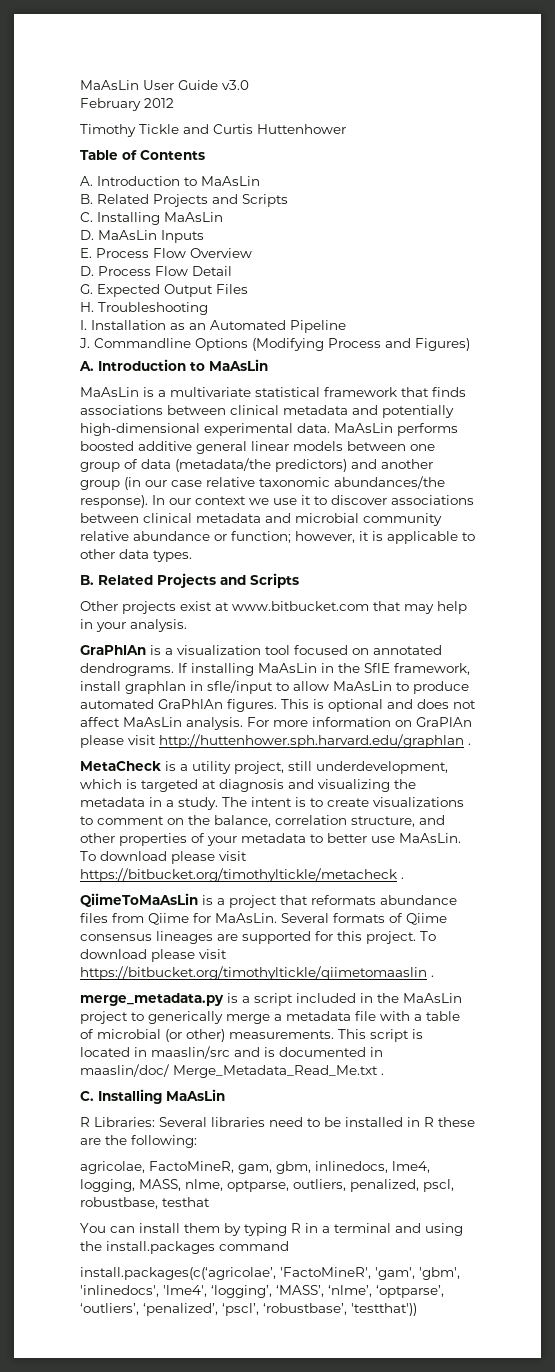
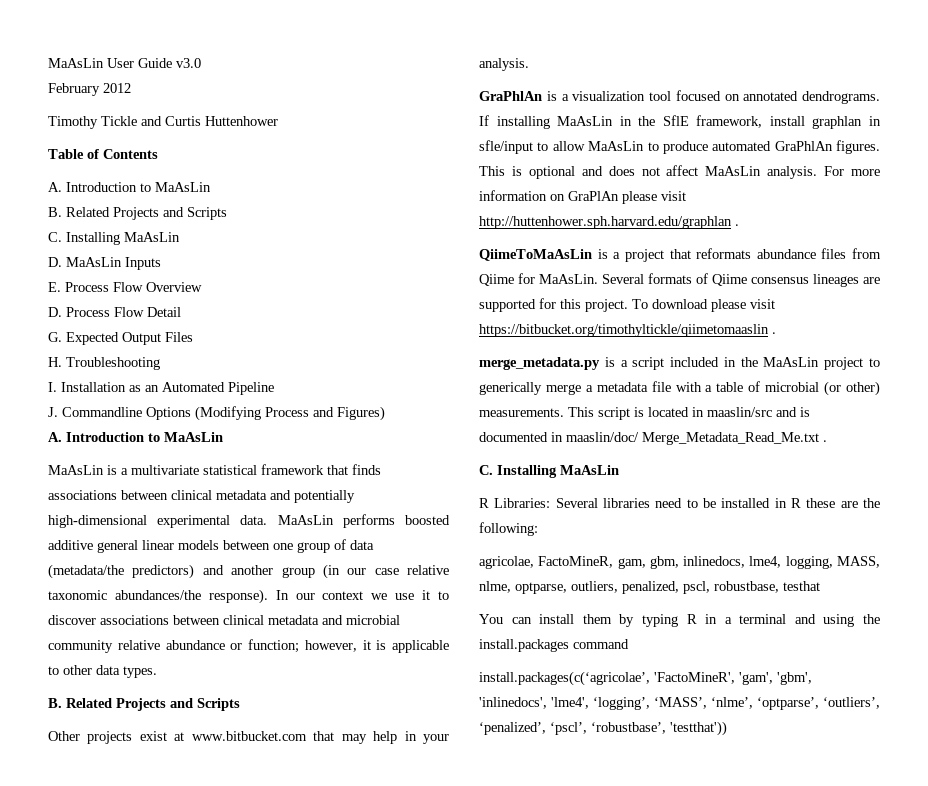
[80,761,448,774] [80,779,416,792] [80,797,464,810] [80,815,445,827] [80,833,461,846] [80,851,247,864] [80,868,404,882] // MetaCheck is a utility project, still underdevelopment, which is targeted at diagnosis and visualizing the metadata in a study. The intent is to create visualizations to comment on the balance, correlation structure, and other properties of your metadata to better use MaAsLin. To download please visit https://bitbucket.org/timothyltickle/metacheck . -> (739, 225) none

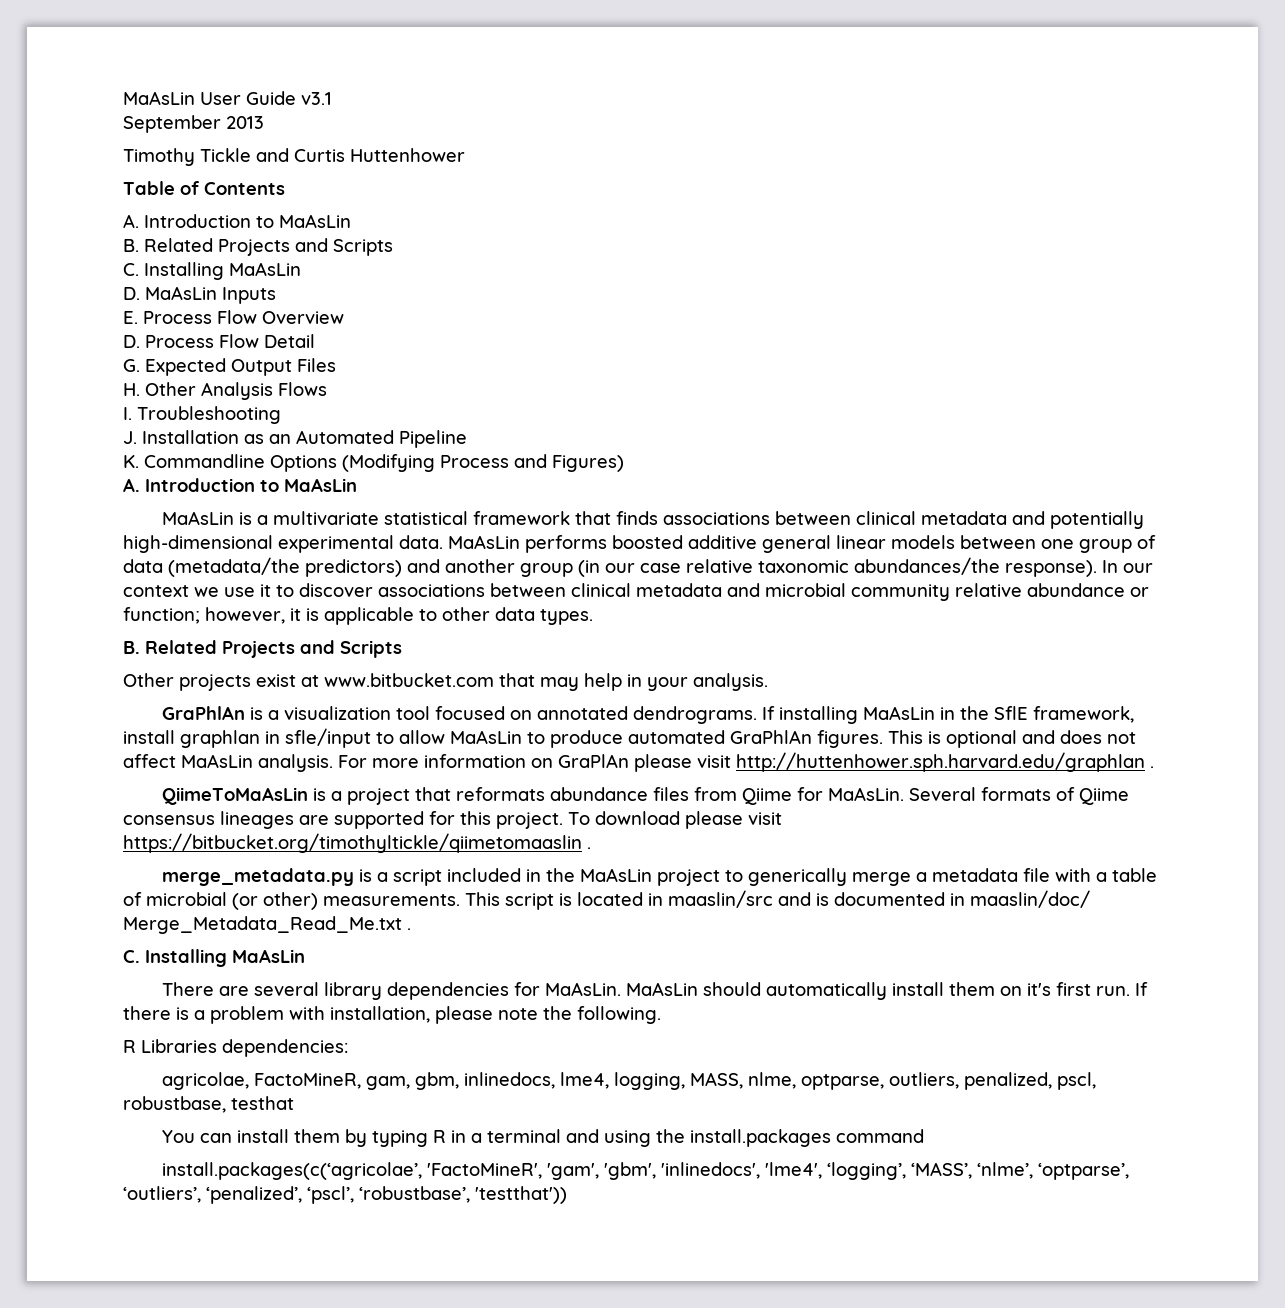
[176,58,201,68] [48,83,131,96] v3.0 // February 2012 -> [301,92,332,105] [123,115,264,133] v3.1 // September 2013
(62, 362) none -> [145,382,327,400] [123,407,132,420] Other Analysis Flows // I.
[48,382,57,392] I. -> [123,431,137,444] J.
[48,407,58,417] J. -> [123,455,139,468] K.
[479,498,880,508] [479,522,538,536] R Libraries: Several libraries need to be installed in R these are the following: -> [161,982,1148,1000] [123,1006,661,1024] [123,1039,348,1057] There are several library dependencies for MaAsLin. MaAsLin should automatically install them on it's first run. If there is a problem with installation, please note the following. // R Libraries dependencies:

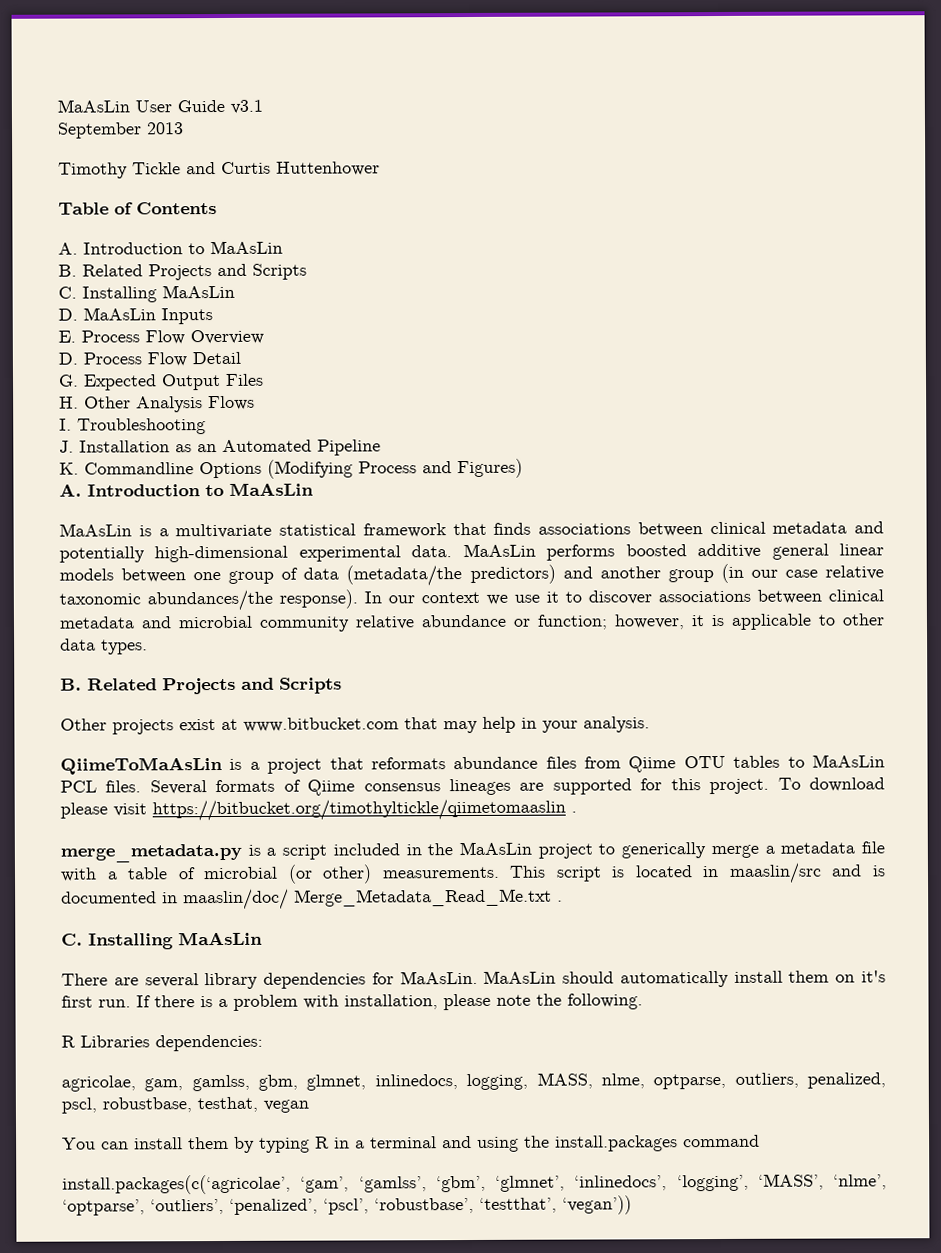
[161,706,1134,724] [123,728,1136,748] [123,752,1154,772] // GraPhlAn is a visualization tool focused on annotated dendrograms. If installing MaAsLin in the SflE framework, install graphlan in sfle/input to allow MaAsLin to produce automated GraPhlAn figures. This is optional and does not affect MaAsLin analysis. For more information on GraPlAn please visit http://huttenhower.sph.harvard.edu/graphlan . -> (650, 724) none
[796,787,904,801] for MaAsLin. -> [683,754,885,769] [60,780,142,793] OTU tables to MaAsLin PCL files.
[253,1072,609,1090] FactoMineR, gam, gbm, inlinedocs, lme4, -> [144,1074,458,1092] gam, gamlss, gbm, glmnet, inlinedocs,
[231,1096,294,1110] testhat -> [197,1096,309,1113] testhat, vegan
[426,1162,822,1180] 'FactoMineR', 'gam', 'gbm', 'inlinedocs', 'lme4', -> [300,1175,668,1193] ‘gam’, ‘gamlss’, ‘gbm’, ‘glmnet’, ‘inlinedocs’,
[475,1186,567,1204] 'testthat')) -> [479,1195,632,1215] ‘testthat’, ‘vegan’))

